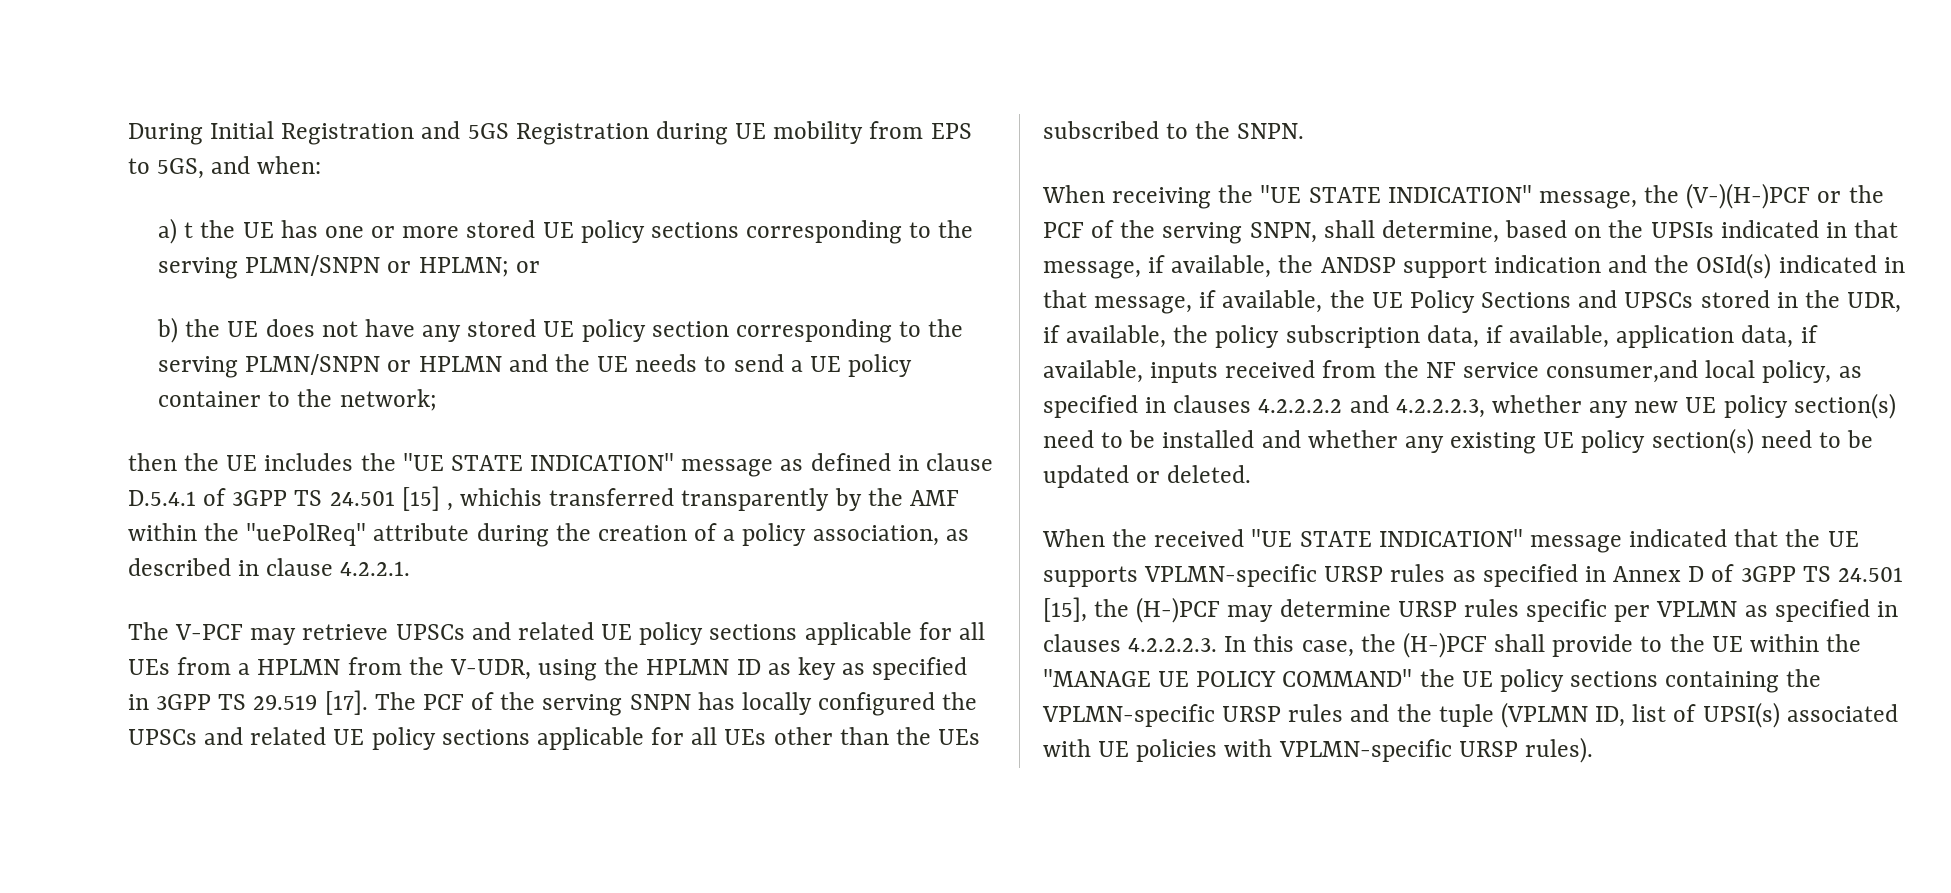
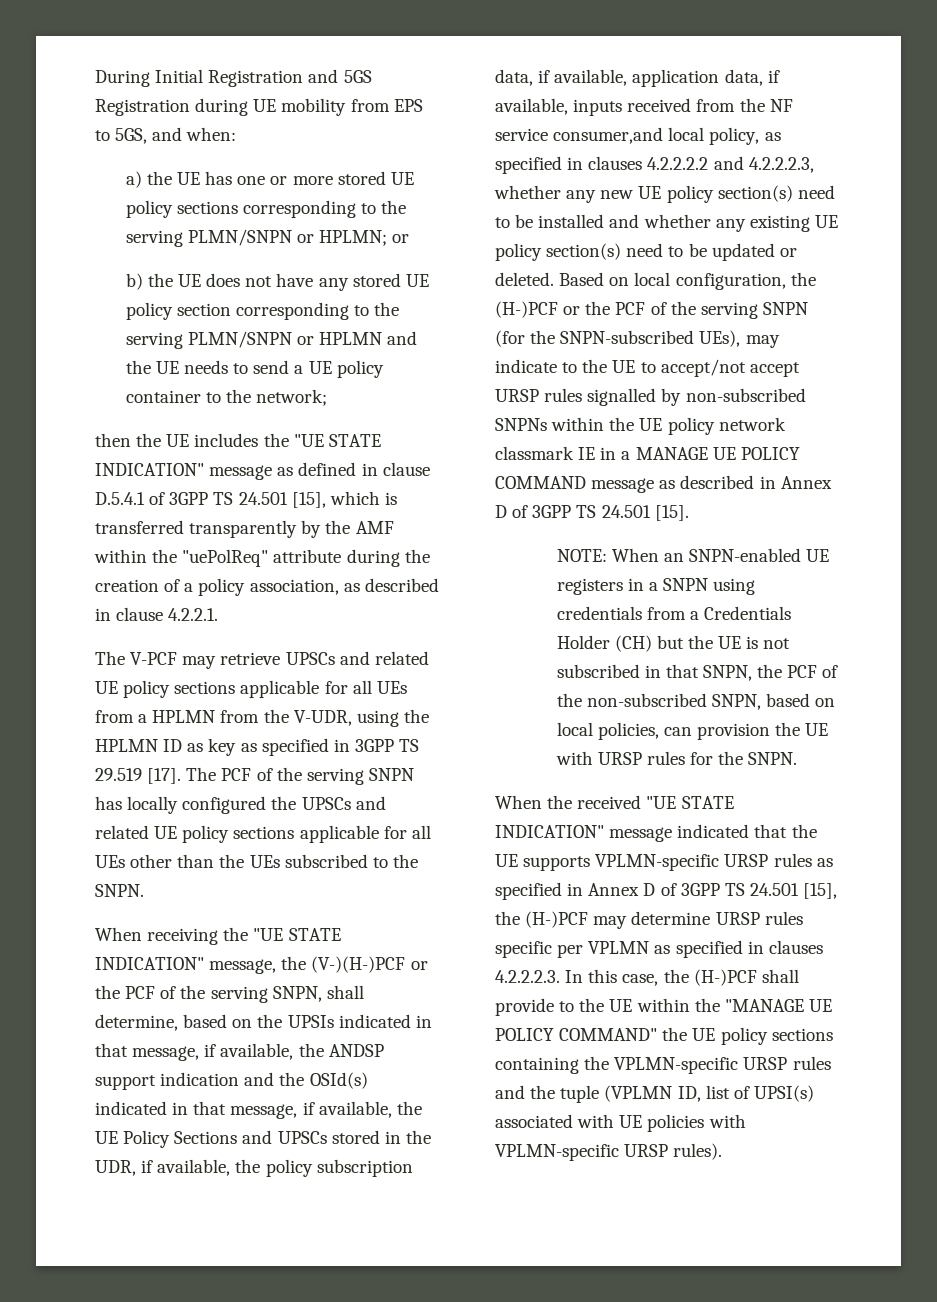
[184,222,194,238] t -> (142, 179) none
[401,486,543,511] [15] , whichis -> [291,491,397,508] [15], which is
(1252, 474) none -> [559,272,816,290] [495,301,808,319] [495,330,780,348] [495,359,800,377] [495,388,806,406] [495,417,786,435] [495,446,800,460] [495,475,832,493] [495,505,689,521] [556,548,830,562] [556,578,756,595] [556,606,792,620] [556,635,791,652] [556,664,839,681] [556,693,836,710] [556,722,829,740] [555,751,798,765] Based on local configuration, the (H-)PCF or the PCF of the serving SNPN (for the SNPN-subscribed UEs), may indicate to the UE to accept/not accept URSP rules signalled by non-subscribed SNPNs within the UE policy network classmark IE in a MANAGE UE POLICY COMMAND message as described in Annex D of 3GPP TS 24.501 [15]. // NOTE: When an SNPN-enabled UE registers in a SNPN using credentials from a Credentials Holder (CH) but the UE is not subscribed in that SNPN, the PCF of the non-subscribed SNPN, based on local policies, can provision the UE with URSP rules for the SNPN.

